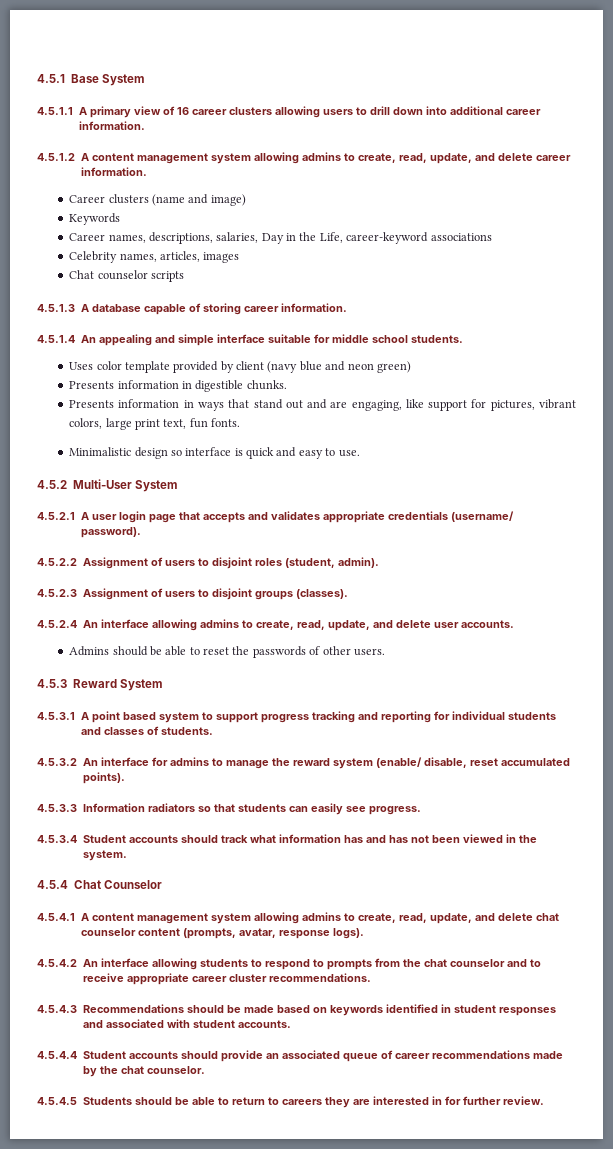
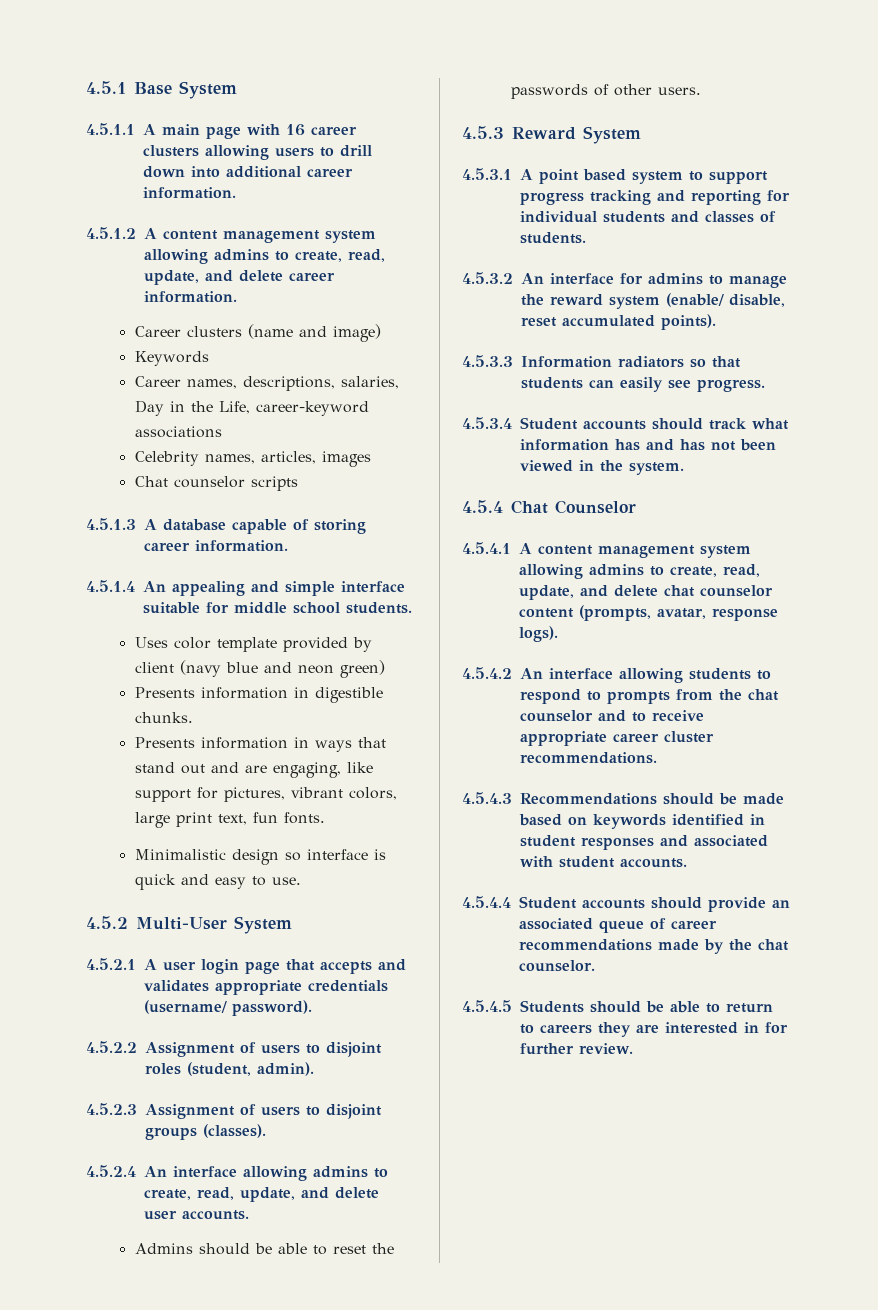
[90,106,176,118] primary view of -> [162,124,280,139] main page with

